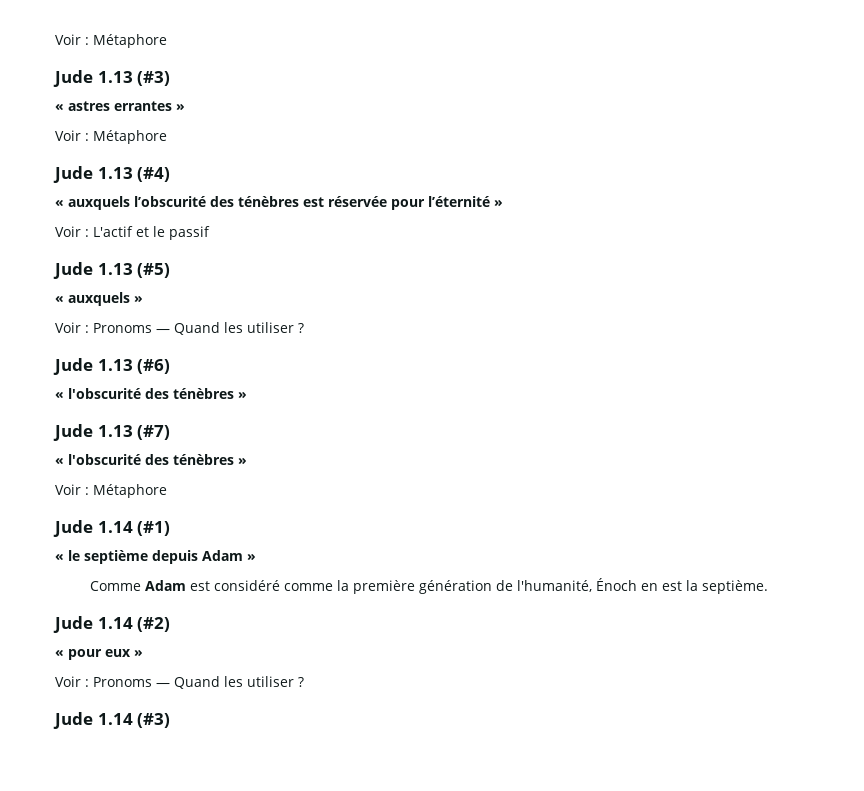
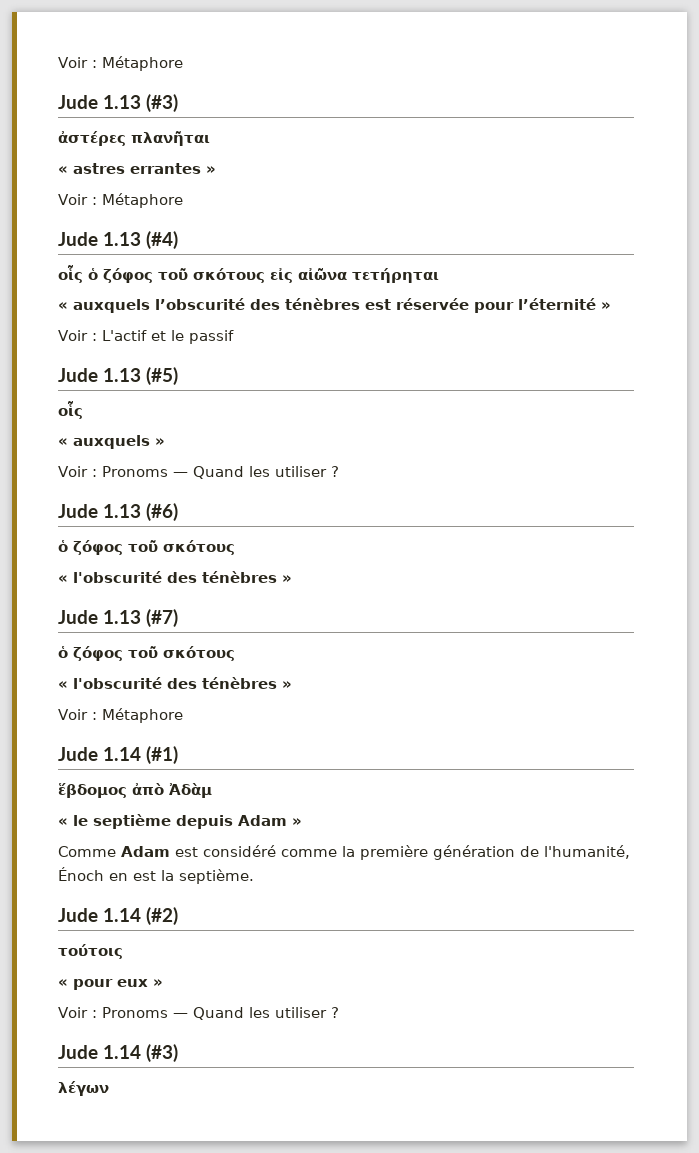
(171, 78) none -> [58,131,210,146] // ἀστέρες πλανῆται
(171, 174) none -> [58,265,439,283] // οἷς ὁ ζόφος τοῦ σκότους εἰς αἰῶνα τετήρηται
(171, 270) none -> [58,401,83,419] // οἷς
(171, 366) none -> [58,540,235,555] // ὁ ζόφος τοῦ σκότους
(171, 432) none -> [58,646,235,661] // ὁ ζόφος τοῦ σκότους
(171, 528) none -> [58,783,212,798] // ἕβδομος ἀπὸ Ἀδὰμ
(171, 624) none -> [58,944,123,959] // τούτοις
(171, 720) none -> [58,1081,109,1096] // λέγων

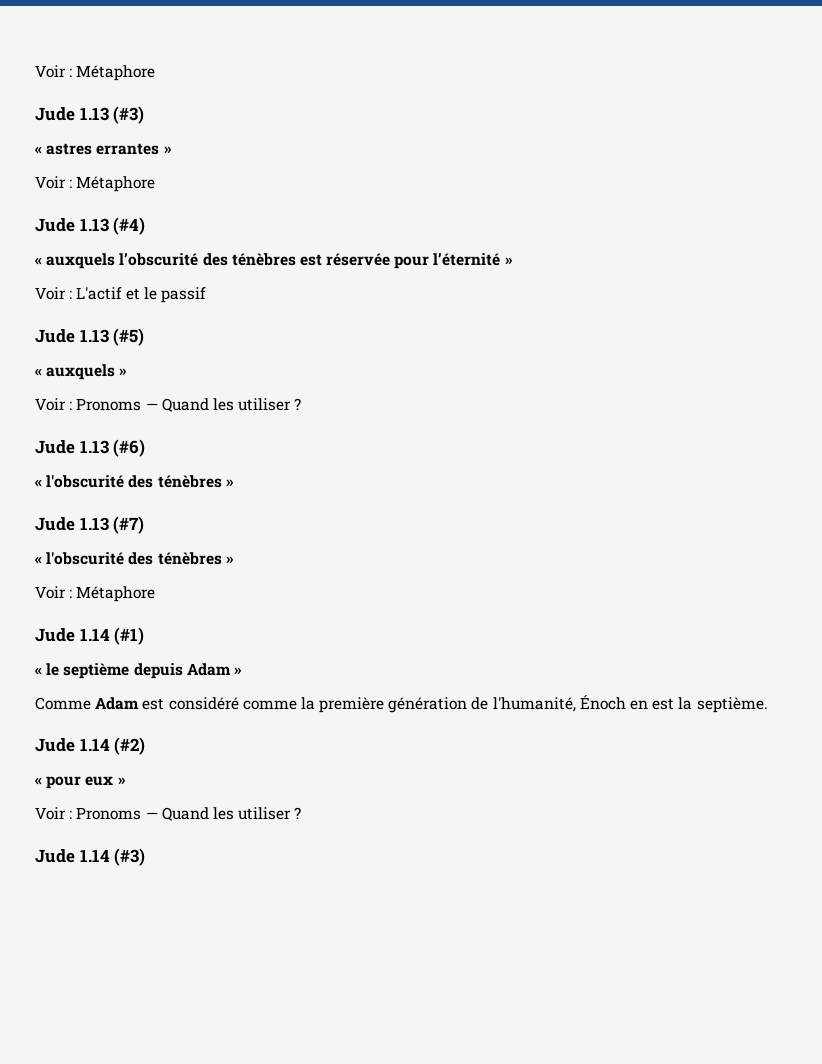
[58,131,210,146] // ἀστέρες πλανῆται -> (145, 115) none
[58,265,439,283] // οἷς ὁ ζόφος τοῦ σκότους εἰς αἰῶνα τετήρηται -> (146, 226) none
[58,401,83,419] // οἷς -> (145, 337) none
[58,540,235,555] // ὁ ζόφος τοῦ σκότους -> (146, 448) none
[58,646,235,661] // ὁ ζόφος τοῦ σκότους -> (145, 525) none
[58,783,212,798] // ἕβδομος ἀπὸ Ἀδὰμ -> (145, 636) none
[58,944,123,959] // τούτοις -> (146, 746) none
[58,1081,109,1096] // λέγων -> (146, 857) none

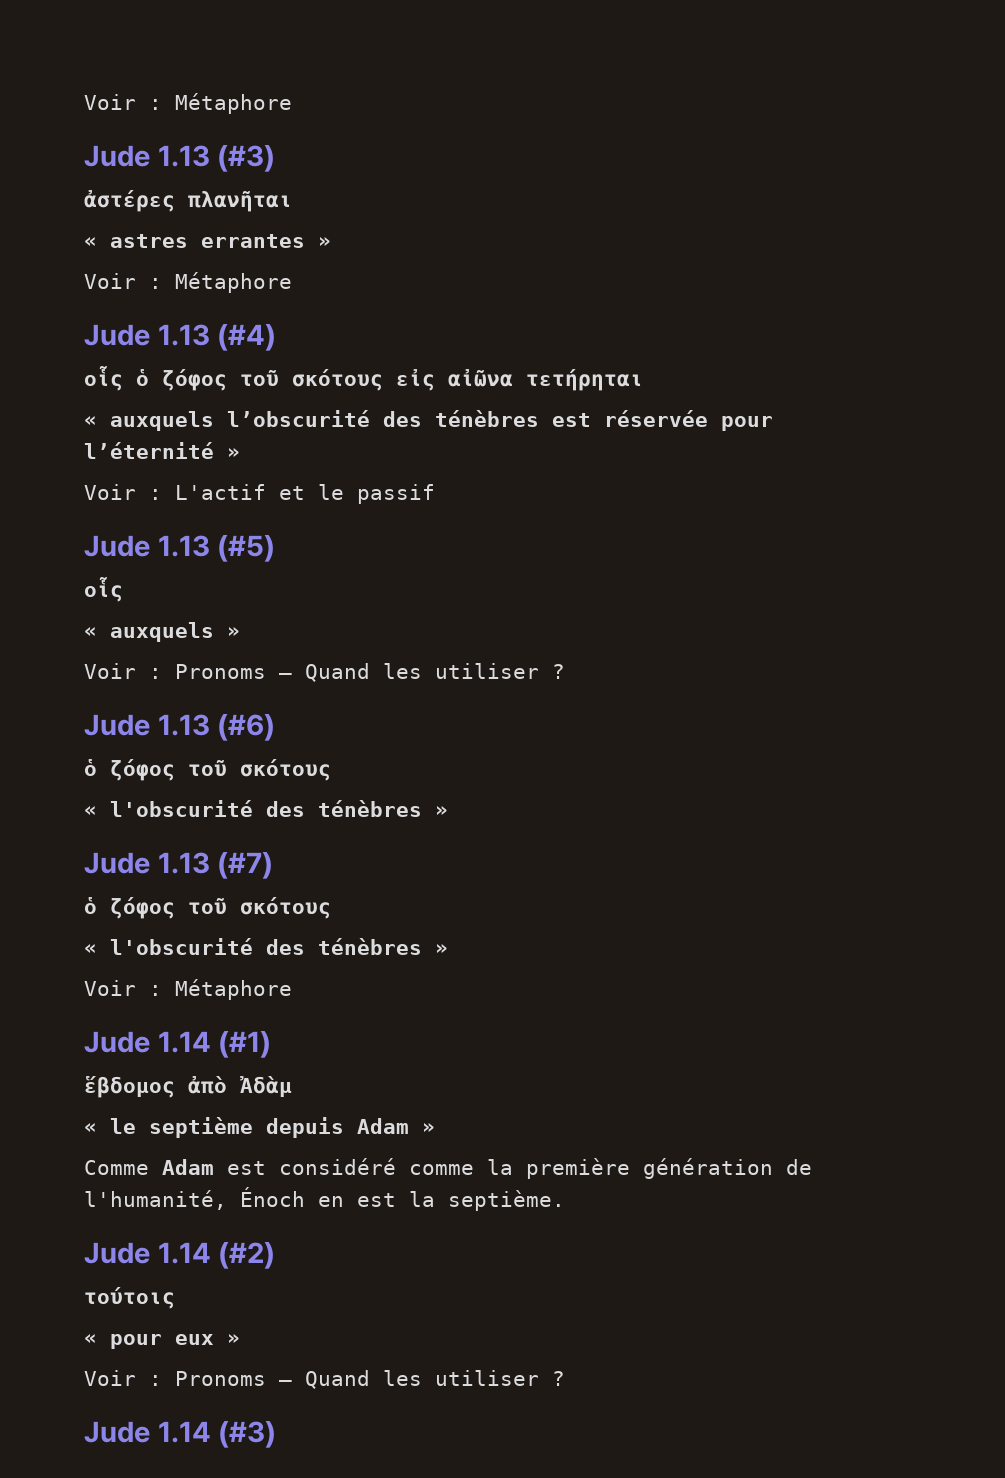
(145, 115) none -> [84,190,292,212] // ἀστέρες πλανῆται
(146, 226) none -> [84,366,643,391] // οἷς ὁ ζόφος τοῦ σκότους εἰς αἰῶνα τετήρηται
(145, 337) none -> [84,577,123,602] // οἷς
(146, 448) none -> [84,759,331,781] // ὁ ζόφος τοῦ σκότους
(145, 525) none -> [84,897,331,919] // ὁ ζόφος τοῦ σκότους
(145, 636) none -> [84,1076,292,1098] // ἕβδομος ἀπὸ Ἀδὰμ
(146, 746) none -> [84,1287,175,1309] // τούτοις

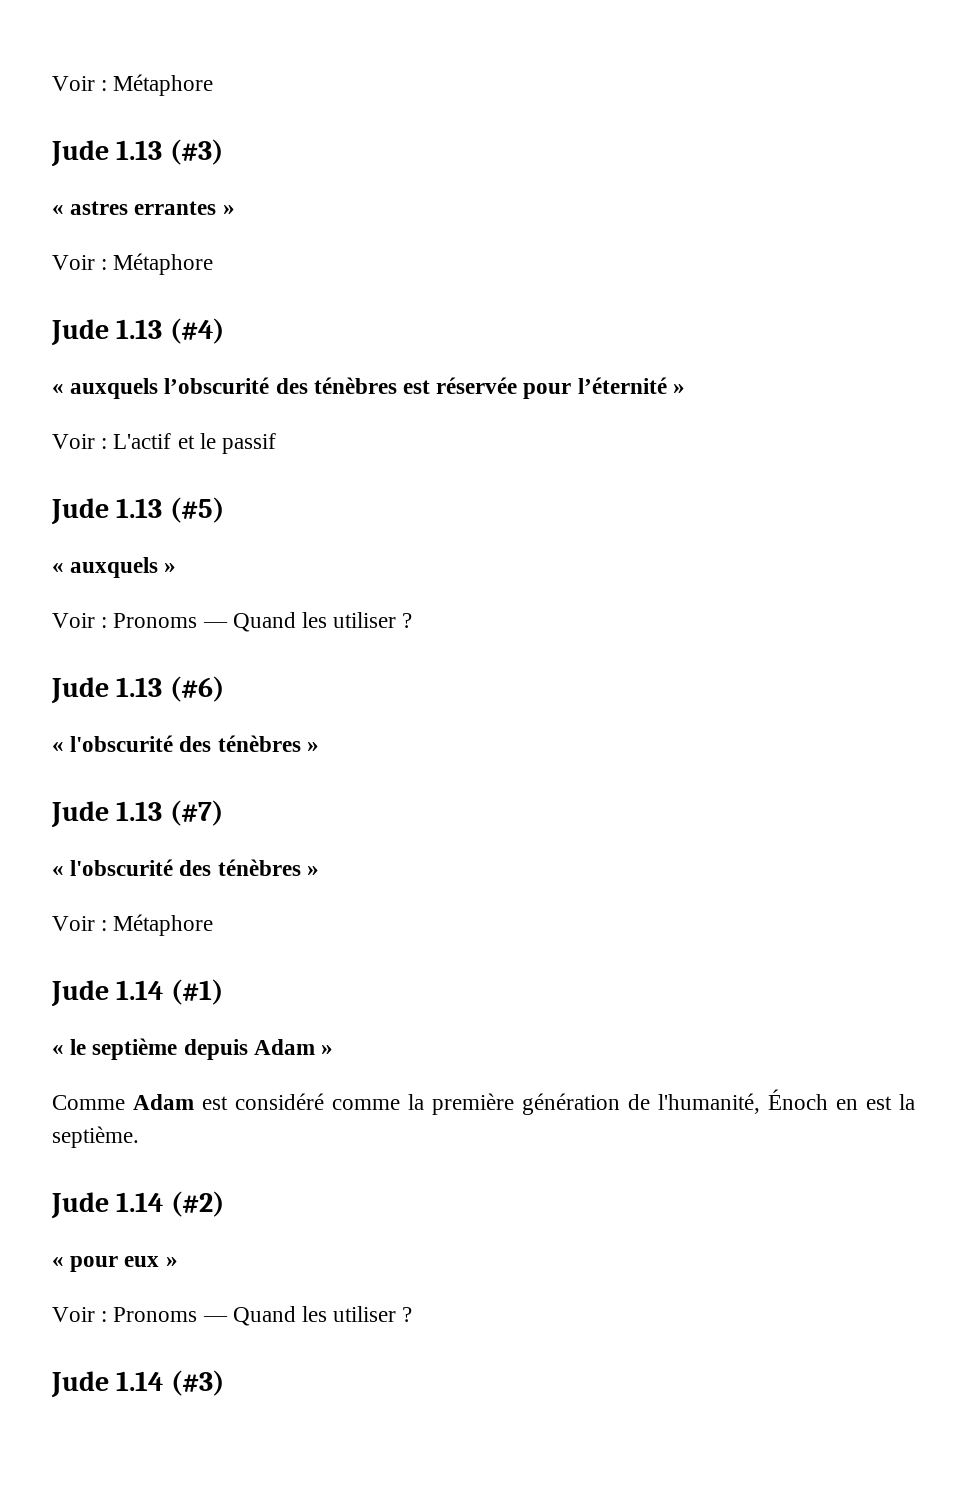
[84,190,292,212] // ἀστέρες πλανῆται -> (223, 152) none
[84,366,643,391] // οἷς ὁ ζόφος τοῦ σκότους εἰς αἰῶνα τετήρηται -> (224, 331) none
[84,577,123,602] // οἷς -> (224, 510) none
[84,759,331,781] // ὁ ζόφος τοῦ σκότους -> (224, 689) none
[84,897,331,919] // ὁ ζόφος τοῦ σκότους -> (223, 813) none
[84,1076,292,1098] // ἕβδομος ἀπὸ Ἀδὰμ -> (223, 992) none
[84,1287,175,1309] // τούτοις -> (224, 1204) none

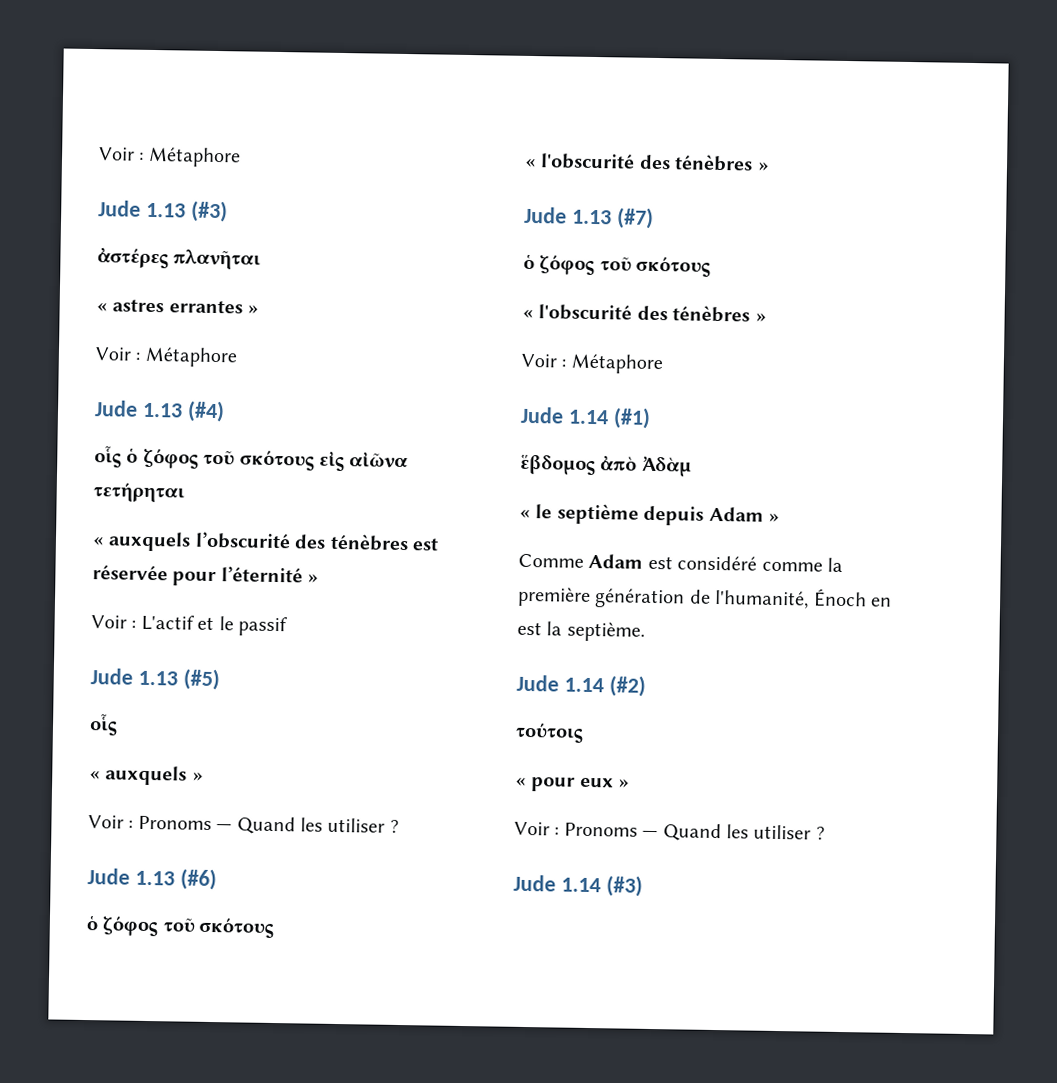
(223, 152) none -> [97,247,262,270] // ἀστέρες πλανῆται
(224, 331) none -> [94,446,409,472] [93,482,185,503] // οἷς ὁ ζόφος τοῦ σκότους εἰς αἰῶνα τετήρηται
(224, 510) none -> [89,714,118,736] // οἷς
(224, 689) none -> [86,916,275,939] // ὁ ζόφος τοῦ σκότους
(223, 813) none -> [523,254,712,277] // ὁ ζόφος τοῦ σκότους
(223, 992) none -> [520,453,692,477] // ἕβδομος ἀπὸ Ἀδὰμ
(224, 1204) none -> [515,722,584,743] // τούτοις

